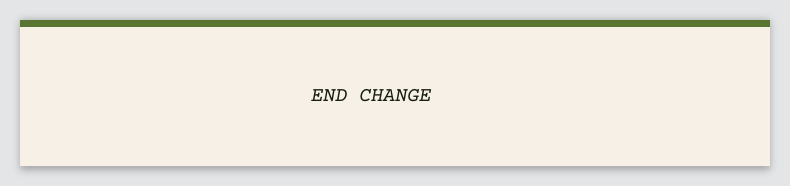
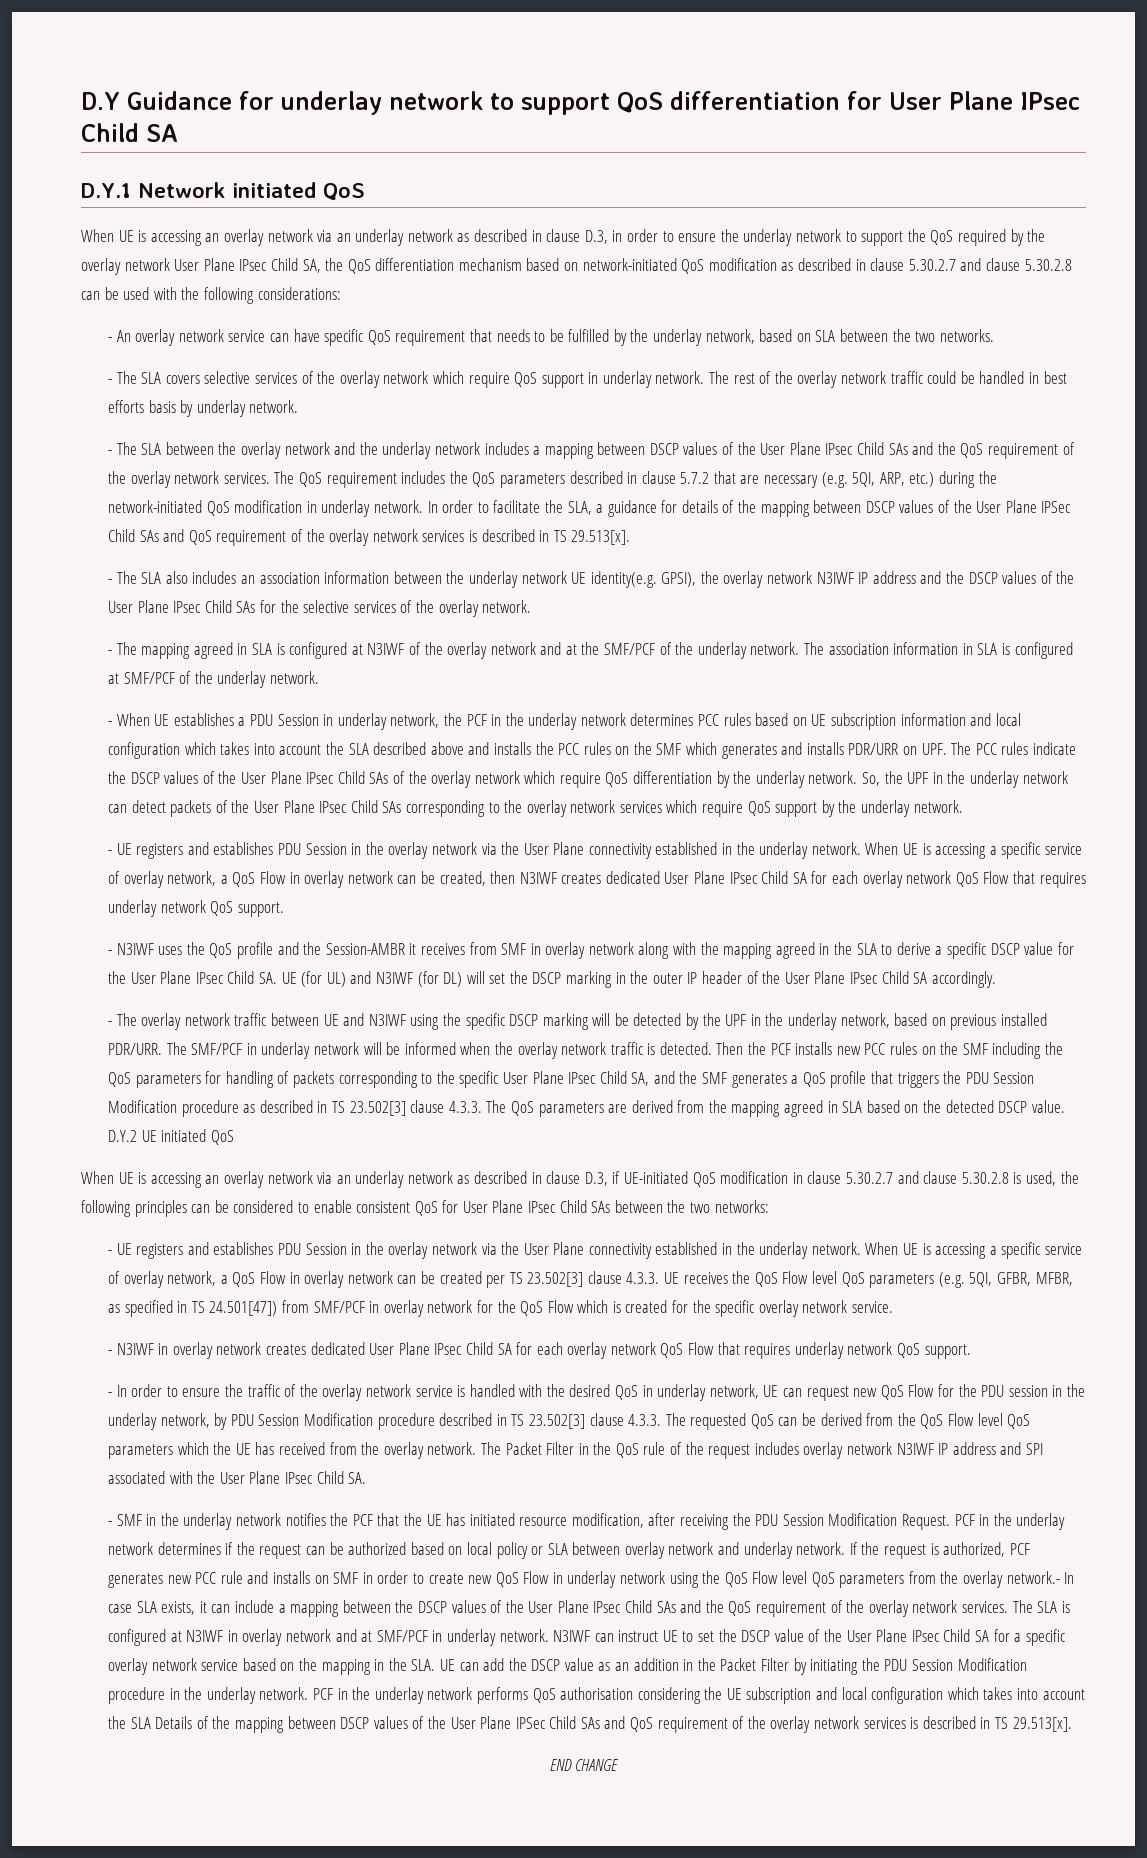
(311, 95) none -> [81,91,1080,115] [81,123,178,142] [81,182,365,201] [81,229,1046,246] [81,258,1072,275] [81,287,341,304] [108,329,994,346] [108,371,1067,388] [108,400,299,417] [108,442,1075,459] [108,471,997,488] [108,500,1071,517] [108,529,631,546] [108,571,1075,588] [108,600,532,617] [108,642,1073,659] [108,671,320,688] [108,713,1021,730] [108,742,1076,759] [108,771,1068,788] [108,800,963,817] [108,842,1082,859] [108,871,1086,888] [108,900,284,917] [108,942,1074,959] [108,971,996,988] [108,1013,1047,1030] [108,1042,1063,1059] [108,1071,1035,1088] [108,1100,1065,1117] [108,1129,234,1145] [81,1171,1079,1188] [81,1200,769,1217] [108,1242,1082,1259] [108,1271,1073,1288] [108,1300,894,1317] [108,1342,971,1359] [108,1384,1085,1401] [108,1413,1031,1430] [108,1442,1043,1459] [108,1471,367,1484] [108,1513,1066,1530] [108,1542,1030,1559] [108,1571,1075,1588] [108,1600,1070,1617] [108,1629,1065,1646] [108,1658,1027,1675] [108,1687,1085,1704] [108,1716,1072,1733] D.Y Guidance for underlay network to support QoS differentiation for User Plane IPsec Child SA // D.Y.1 Network initiated QoS // When UE is accessing an overlay network via an underlay network as described in clause D.3, in order to ensure the underlay network to support the QoS required by the overlay network User Plane IPsec Child SA, the QoS differentiation mechanism based on network-initiated QoS modification as described in clause 5.30.2.7 and clause 5.30.2.8 can be used with the following considerations: // - An overlay network service can have specific QoS requirement that needs to be fulfilled by the underlay network, based on SLA between the two networks. // - The SLA covers selective services of the overlay network which require QoS support in underlay network. The rest of the overlay network traffic could be handled in best efforts basis by underlay network. // - The SLA between the overlay network and the underlay network includes a mapping between DSCP values of the User Plane IPsec Child SAs and the QoS requirement of the overlay network services. The QoS requirement includes the QoS parameters described in clause 5.7.2 that are necessary (e.g. 5QI, ARP, etc.) during the network-initiated QoS modification in underlay network. In order to facilitate the SLA, a guidance for details of the mapping between DSCP values of the User Plane IPSec Child SAs and QoS requirement of the overlay network services is described in TS 29.513[x]. // - The SLA also includes an association information between the underlay network UE identity(e.g. GPSI), the overlay network N3IWF IP address and the DSCP values of the User Plane IPsec Child SAs for the selective services of the overlay network. // - The mapping agreed in SLA is configured at N3IWF of the overlay network and at the SMF/PCF of the underlay network. The association information in SLA is configured at SMF/PCF of the underlay network. // - When UE establishes a PDU Session in underlay network, the PCF in the underlay network determines PCC rules based on UE subscription information and local configuration which takes into account the SLA described above and installs the PCC rules on the SMF which generates and installs PDR/URR on UPF. The PCC rules indicate the DSCP values of the User Plane IPsec Child SAs of the overlay network which require QoS differentiation by the underlay network. So, the UPF in the underlay network can detect packets of the User Plane IPsec Child SAs corresponding to the overlay network services which require QoS support by the underlay network. // - UE registers and establishes PDU Session in the overlay network via the User Plane connectivity established in the underlay network. When UE is accessing a specific service of overlay network, a QoS Flow in overlay network can be created, then N3IWF creates dedicated User Plane IPsec Child SA for each overlay network QoS Flow that requires underlay network QoS support. // - N3IWF uses the QoS profile and the Session-AMBR it receives from SMF in overlay network along with the mapping agreed in the SLA to derive a specific DSCP value for the User Plane IPsec Child SA. UE (for UL) and N3IWF (for DL) will set the DSCP marking in the outer IP header of the User Plane IPsec Child SA accordingly. // - The overlay network traffic between UE and N3IWF using the specific DSCP marking will be detected by the UPF in the underlay network, based on previous installed PDR/URR. The SMF/PCF in underlay network will be informed when the overlay network traffic is detected. Then the PCF installs new PCC rules on the SMF including the QoS parameters for handling of packets corresponding to the specific User Plane IPsec Child SA, and the SMF generates a QoS profile that triggers the PDU Session Modification procedure as described in TS 23.502[3] clause 4.3.3. The QoS parameters are derived from the mapping agreed in SLA based on the detected DSCP value. D.Y.2 UE initiated QoS // When UE is accessing an overlay network via an underlay network as described in clause D.3, if UE-initiated QoS modification in clause 5.30.2.7 and clause 5.30.2.8 is used, the following principles can be considered to enable consistent QoS for User Plane IPsec Child SAs between the two networks: // - UE registers and establishes PDU Session in the overlay network via the User Plane connectivity established in the underlay network. When UE is accessing a specific service of overlay network, a QoS Flow in overlay network can be created per TS 23.502[3] clause 4.3.3. UE receives the QoS Flow level QoS parameters (e.g. 5QI, GFBR, MFBR, as specified in TS 24.501[47]) from SMF/PCF in overlay network for the QoS Flow which is created for the specific overlay network service. // - N3IWF in overlay network creates dedicated User Plane IPsec Child SA for each overlay network QoS Flow that requires underlay network QoS support. // - In order to ensure the traffic of the overlay network service is handled with the desired QoS in underlay network, UE can request new QoS Flow for the PDU session in the underlay network, by PDU Session Modification procedure described in TS 23.502[3] clause 4.3.3. The requested QoS can be derived from the QoS Flow level QoS parameters which the UE has received from the overlay network. The Packet Filter in the QoS rule of the request includes overlay network N3IWF IP address and SPI associated with the User Plane IPsec Child SA. // - SMF in the underlay network notifies the PCF that the UE has initiated resource modification, after receiving the PDU Session Modification Request. PCF in the underlay network determines if the request can be authorized based on local policy or SLA between overlay network and underlay network. If the request is authorized, PCF generates new PCC rule and installs on SMF in order to create new QoS Flow in underlay network using the QoS Flow level QoS parameters from the overlay network.- In case SLA exists, it can include a mapping between the DSCP values of the User Plane IPsec Child SAs and the QoS requirement of the overlay network services. The SLA is configured at N3IWF in overlay network and at SMF/PCF in underlay network. N3IWF can instruct UE to set the DSCP value of the User Plane IPsec Child SA for a specific overlay network service based on the mapping in the SLA. UE can add the DSCP value as an addition in the Packet Filter by initiating the PDU Session Modification procedure in the underlay network. PCF in the underlay network performs QoS authorisation considering the UE subscription and local configuration which takes into account the SLA Details of the mapping between DSCP values of the User Plane IPSec Child SAs and QoS requirement of the overlay network services is described in TS 29.513[x]. //

